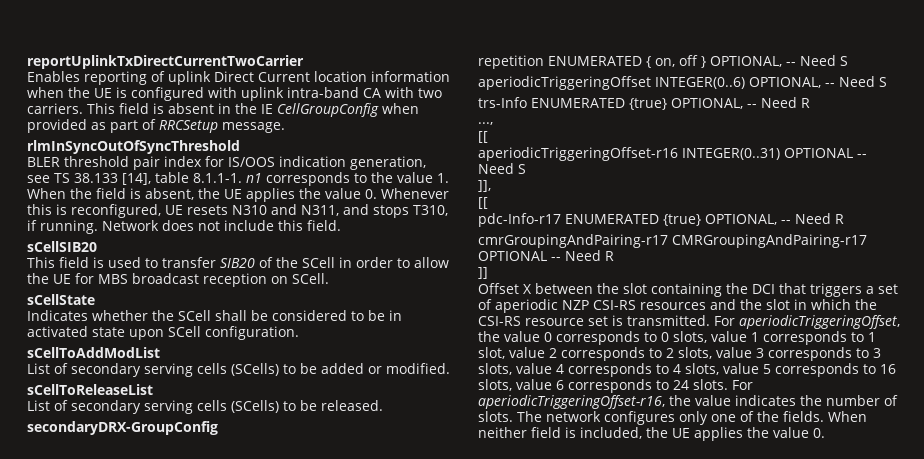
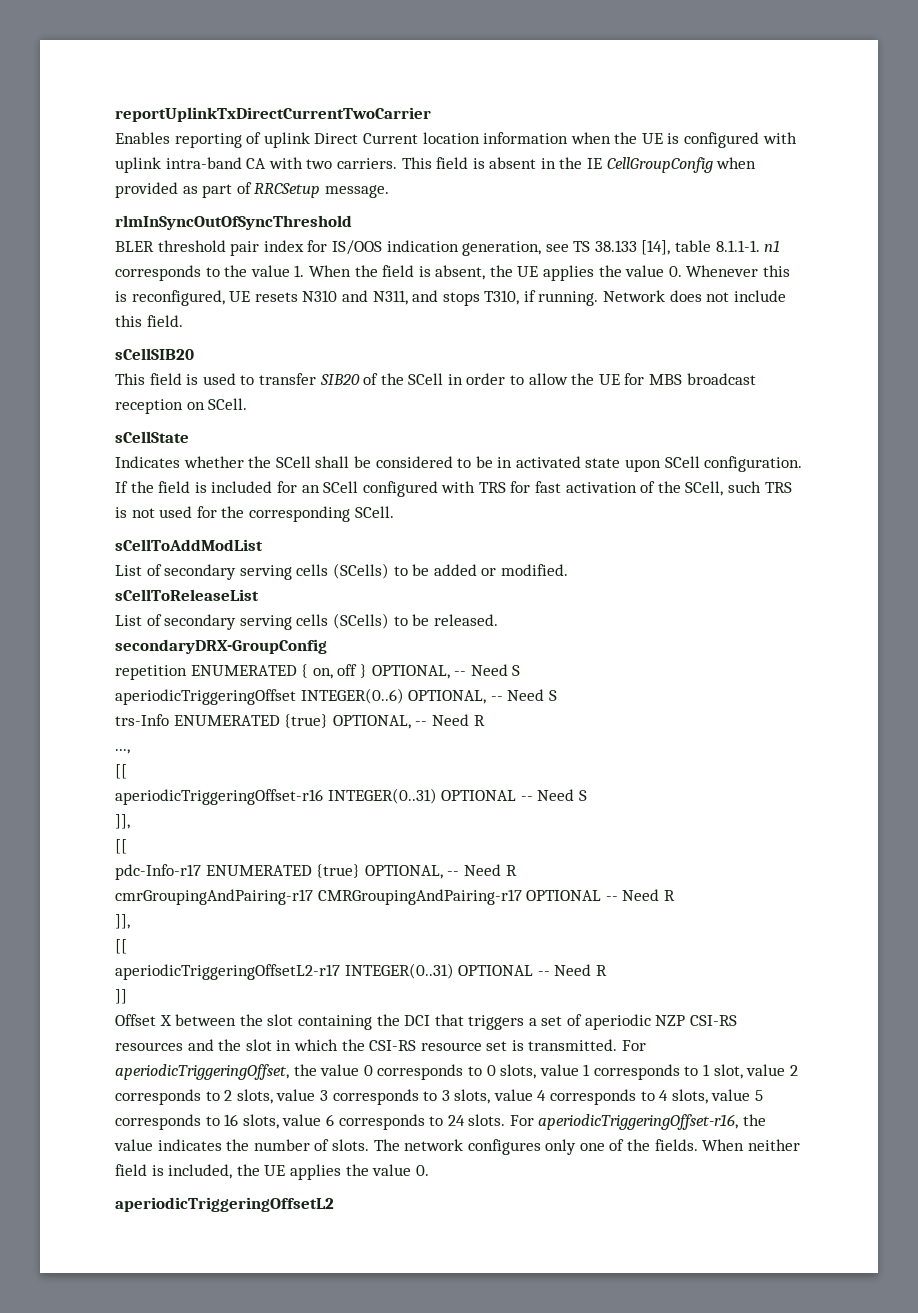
(299, 333) none -> [115,481,792,497] [115,506,394,522] If the field is included for an SCell configured with TRS for fast activation of the SCell, such TRS is not used for the corresponding SCell.
(614, 256) none -> [115,914,130,929] [115,939,127,954] [115,963,607,980] // ]], // [[ // aperiodicTriggeringOffsetL2-r17 INTEGER(0..31) OPTIONAL -- Need R
(825, 433) none -> [115,1197,334,1212] // aperiodicTriggeringOffsetL2

